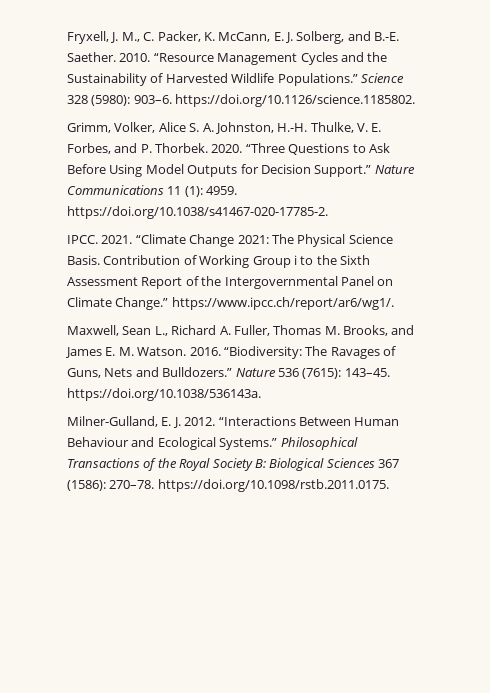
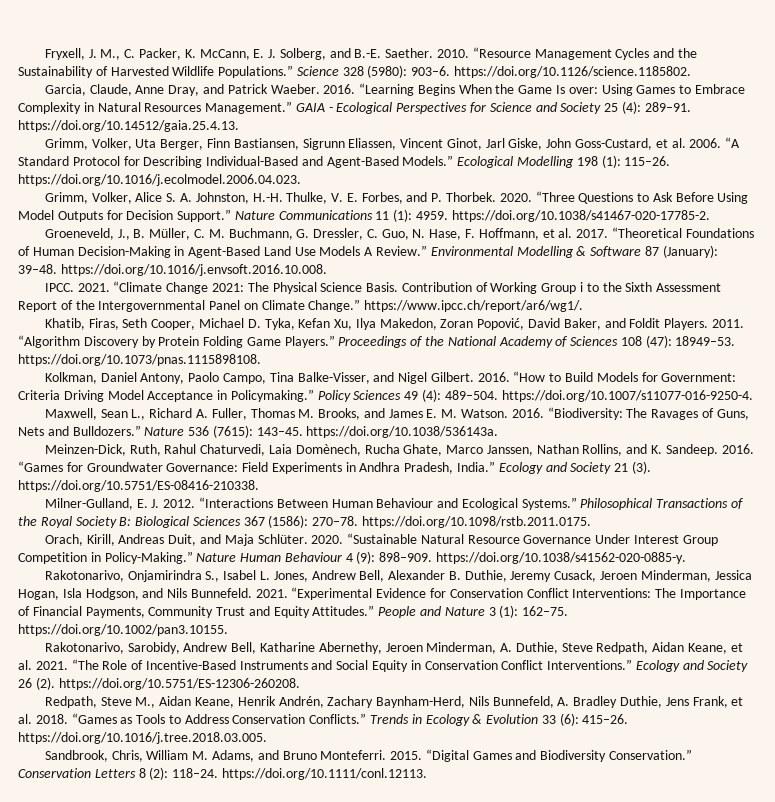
(416, 100) none -> [44,83,745,96] [18,101,691,114] [18,120,239,132] [44,137,741,150] [18,155,671,168] [18,174,301,186] // Garcia, Claude, Anne Dray, and Patrick Waeber. 2016. “Learning Begins When the Game Is over: Using Games to Embrace Complexity in Natural Resources Management.” GAIA - Ecological Perspectives for Science and Society 25 (4): 289–91. https://doi.org/10.14512/gaia.25.4.13. // Grimm, Volker, Uta Berger, Finn Bastiansen, Sigrunn Eliassen, Vincent Ginot, Jarl Giske, John Goss-Custard, et al. 2006. “A Standard Protocol for Describing Individual-Based and Agent-Based Models.” Ecological Modelling 198 (1): 115–26. https://doi.org/10.1016/j.ecolmodel.2006.04.023.
(328, 212) none -> [44,227,754,240] [18,245,718,258] [18,264,327,276] // Groeneveld, J., B. Müller, C. M. Buchmann, G. Dressler, C. Guo, N. Hase, F. Hoffmann, et al. 2017. “Theoretical Foundations of Human Decision-Making in Agent-Based Land Use Models A Review.” Environmental Modelling & Software 87 (January): 39–48. https://doi.org/10.1016/j.envsoft.2016.10.008.
(394, 303) none -> [44,318,744,330] [18,335,736,348] [18,354,261,366] [44,371,737,384] [18,389,753,402] // Khatib, Firas, Seth Cooper, Michael D. Tyka, Kefan Xu, Ilya Makedon, Zoran Popović, David Baker, and Foldit Players. 2011. “Algorithm Discovery by Protein Folding Game Players.” Proceedings of the National Academy of Sciences 108 (47): 18949–53. https://doi.org/10.1073/pnas.1115898108. // Kolkman, Daniel Antony, Paolo Campo, Tina Balke-Visser, and Nigel Gilbert. 2016. “How to Build Models for Government: Criteria Driving Model Acceptance in Policymaking.” Policy Sciences 49 (4): 489–504. https://doi.org/10.1007/s11077-016-9250-4.
(261, 394) none -> [44,444,754,456] [18,461,651,474] [18,480,259,492] // Meinzen-Dick, Ruth, Rahul Chaturvedi, Laia Domènech, Rucha Ghate, Marco Janssen, Nathan Rollins, and K. Sandeep. 2016. “Games for Groundwater Governance: Field Experiments in Andhra Pradesh, India.” Ecology and Society 21 (3). https://doi.org/10.5751/ES-08416-210338.
(389, 485) none -> [44,533,718,546] [18,551,687,564] [44,570,752,582] [18,587,746,600] [18,605,569,618] [18,624,228,636] [44,642,743,654] [18,659,749,672] [18,677,300,690] [44,696,744,708] [18,713,629,726] [18,732,267,744] [44,749,692,762] [18,767,427,780] // Orach, Kirill, Andreas Duit, and Maja Schlüter. 2020. “Sustainable Natural Resource Governance Under Interest Group Competition in Policy-Making.” Nature Human Behaviour 4 (9): 898–909. https://doi.org/10.1038/s41562-020-0885-y. // Rakotonarivo, Onjamirindra S., Isabel L. Jones, Andrew Bell, Alexander B. Duthie, Jeremy Cusack, Jeroen Minderman, Jessica Hogan, Isla Hodgson, and Nils Bunnefeld. 2021. “Experimental Evidence for Conservation Conflict Interventions: The Importance of Financial Payments, Community Trust and Equity Attitudes.” People and Nature 3 (1): 162–75. https://doi.org/10.1002/pan3.10155. // Rakotonarivo, Sarobidy, Andrew Bell, Katharine Abernethy, Jeroen Minderman, A. Duthie, Steve Redpath, Aidan Keane, et al. 2021. “The Role of Incentive-Based Instruments and Social Equity in Conservation Conflict Interventions.” Ecology and Society 26 (2). https://doi.org/10.5751/ES-12306-260208. // Redpath, Steve M., Aidan Keane, Henrik Andrén, Zachary Baynham-Herd, Nils Bunnefeld, A. Bradley Duthie, Jens Frank, et al. 2018. “Games as Tools to Address Conservation Conflicts.” Trends in Ecology & Evolution 33 (6): 415–26. https://doi.org/10.1016/j.tree.2018.03.005. // Sandbrook, Chris, William M. Adams, and Bruno Monteferri. 2015. “Digital Games and Biodiversity Conservation.” Conservation Letters 8 (2): 118–24. https://doi.org/10.1111/conl.12113.

